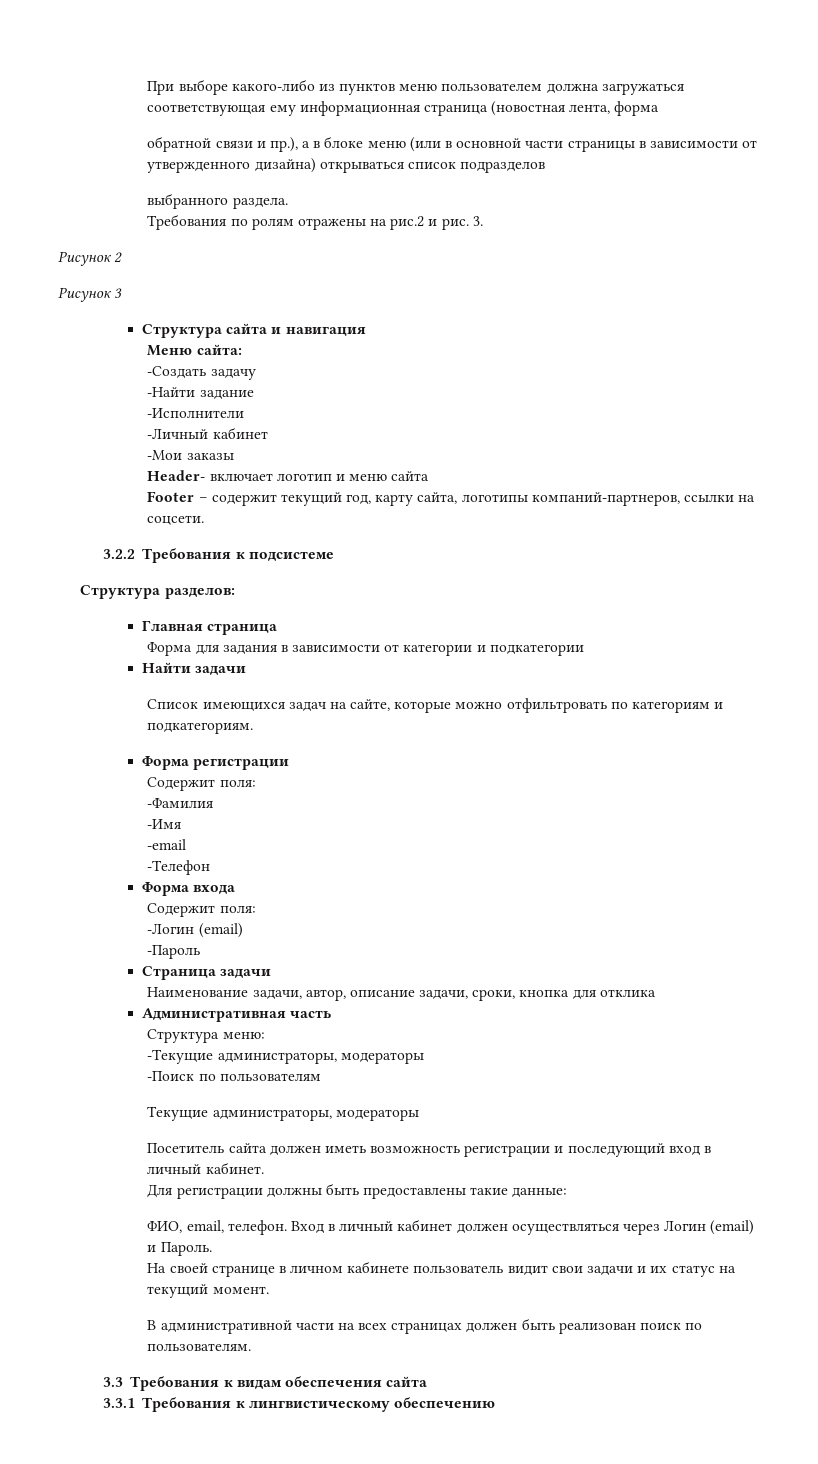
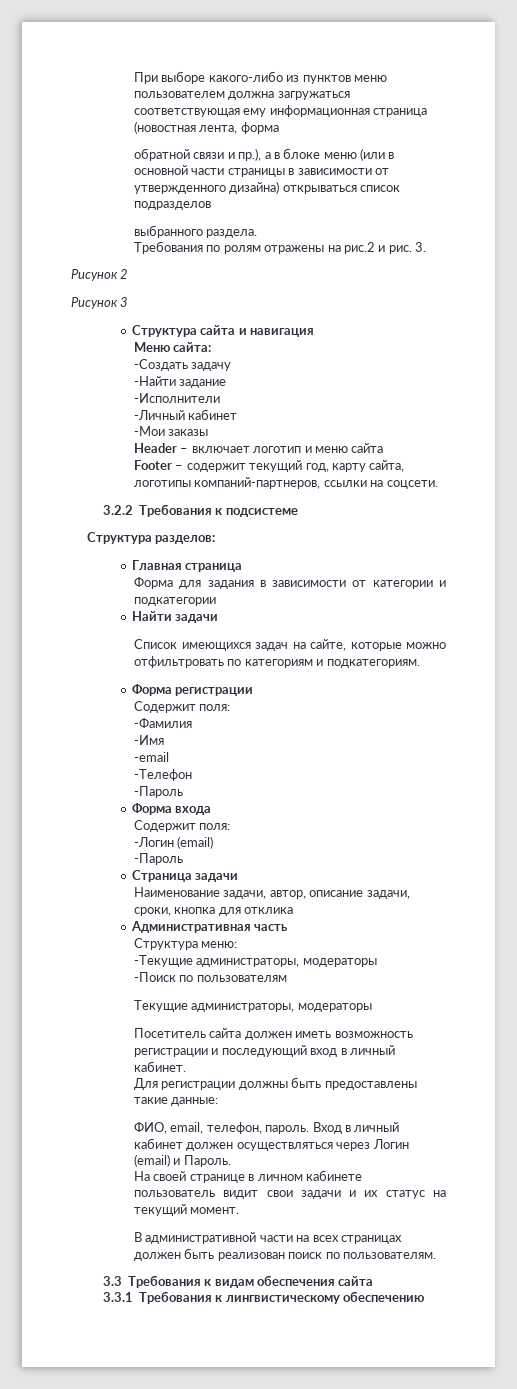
[147,470,206,481] Header- -> [134,443,189,453] Header –
(211, 867) none -> [134,786,184,798] // -Пароль
[227,1220,287,1235] телефон. -> [206,1122,310,1134] телефон, пароль.

